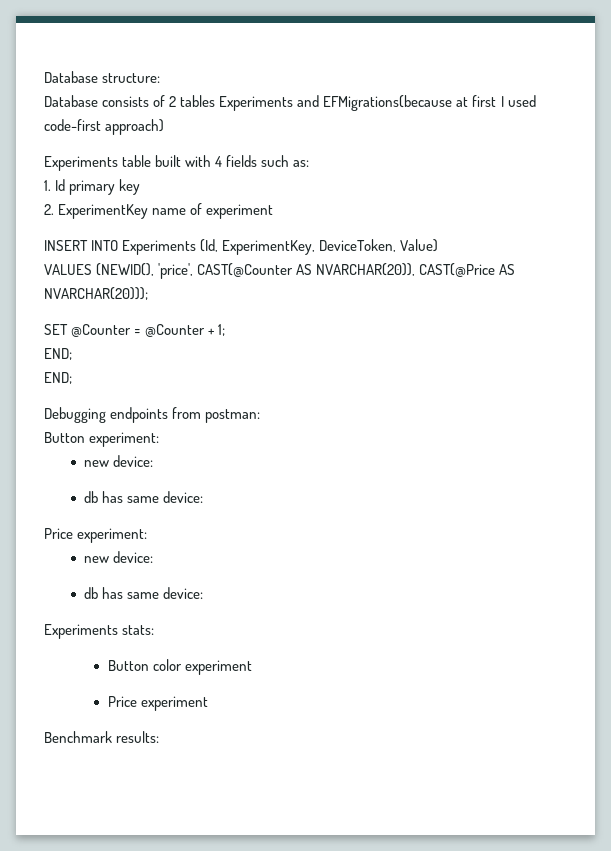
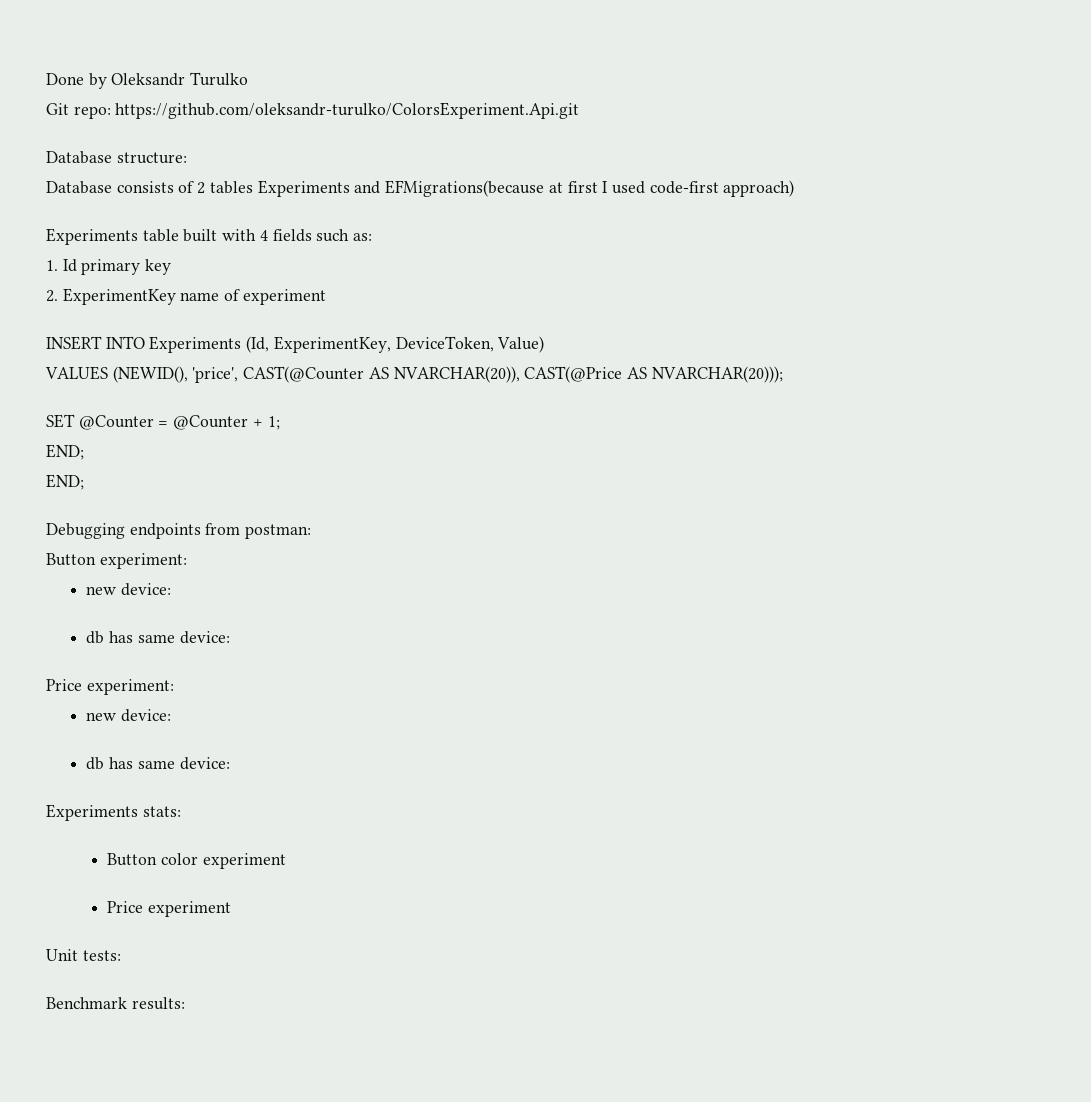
(44, 77) none -> [46,72,249,89] [46,102,580,119] Done by Oleksandr Turulko // Git repo: https://github.com/oleksandr-turulko/ColorsExperiment.Api.git //
(208, 703) none -> [46,949,121,961] // Unit tests:

